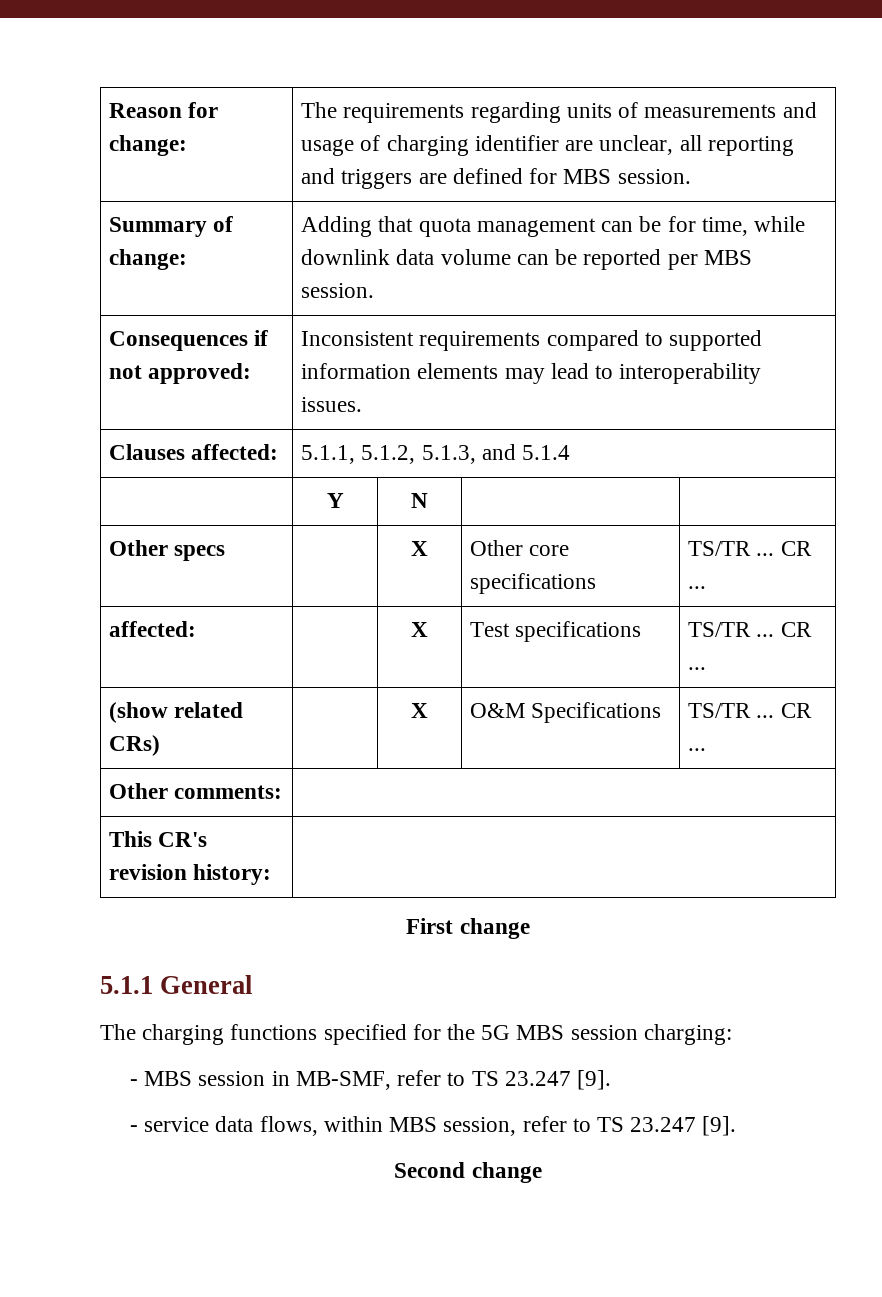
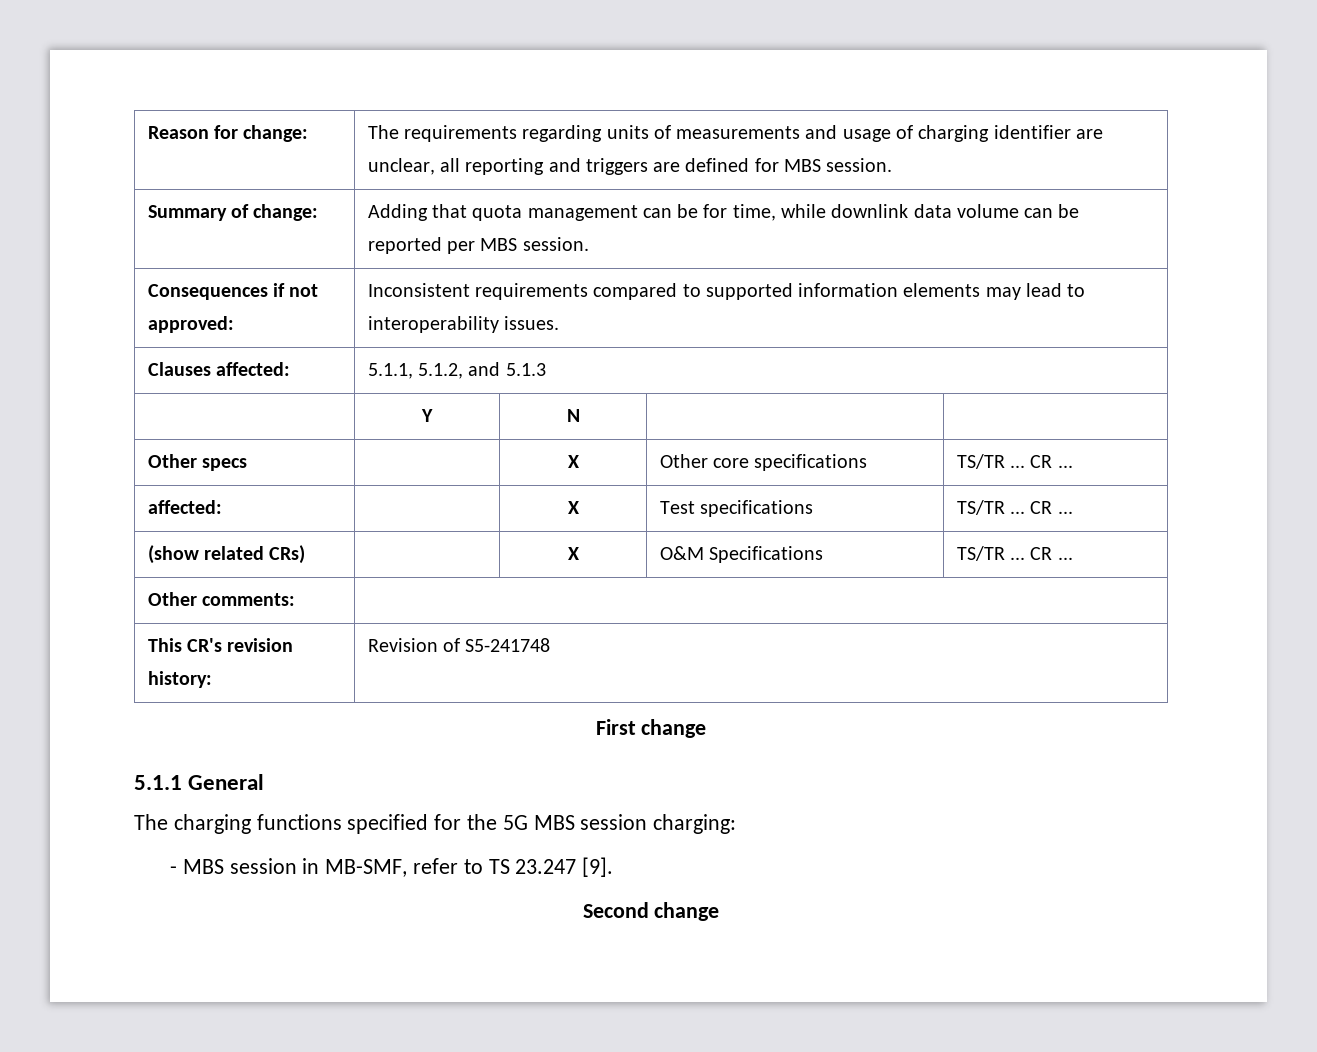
[421,444,571,464] 5.1.3, and 5.1.4 -> [468,362,546,376] and 5.1.3
(272, 874) none -> [367,638,551,652] Revision of S5-241748
[130,1116,737,1136] // - service data flows, within MBS session, refer to TS 23.247 [9]. -> (614, 867) none

